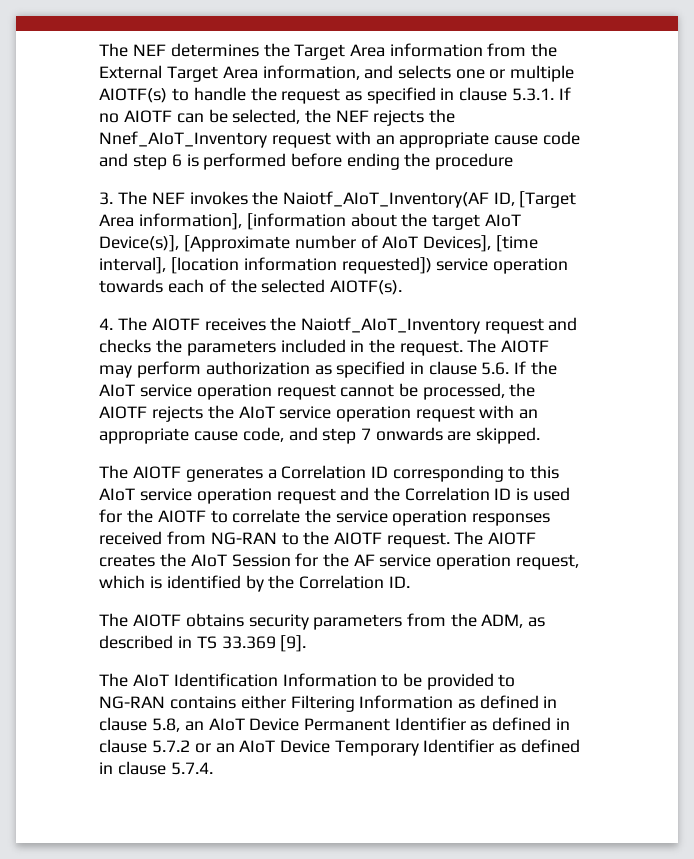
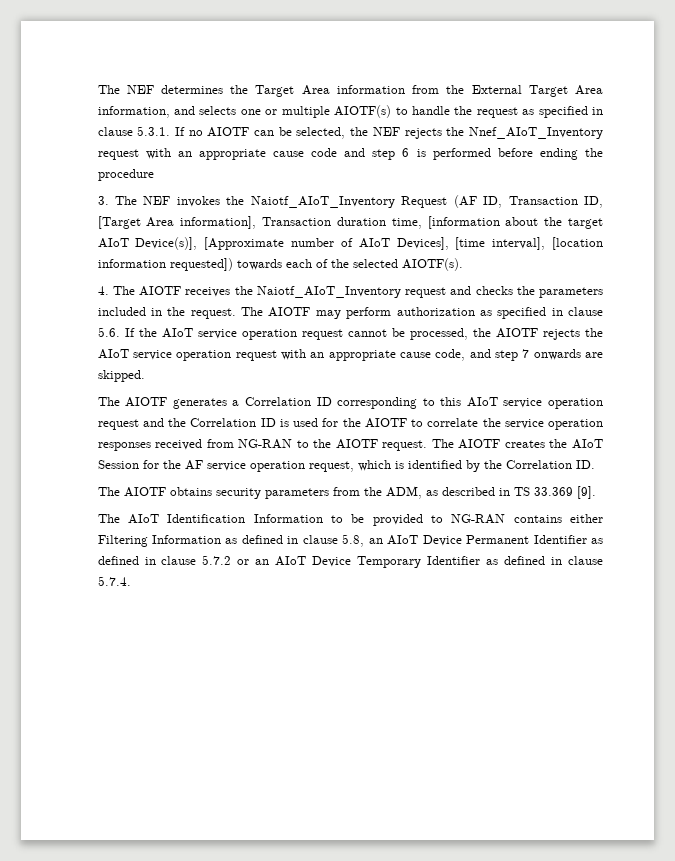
[283,191,490,208] Naiotf_AIoT_Inventory(AF -> [250,195,578,208] Naiotf_AIoT_Inventory Request (AF ID, Transaction
(243, 221) none -> [262,217,422,229] Transaction duration time,
[436,258,569,274] service operation -> (233, 264) none

